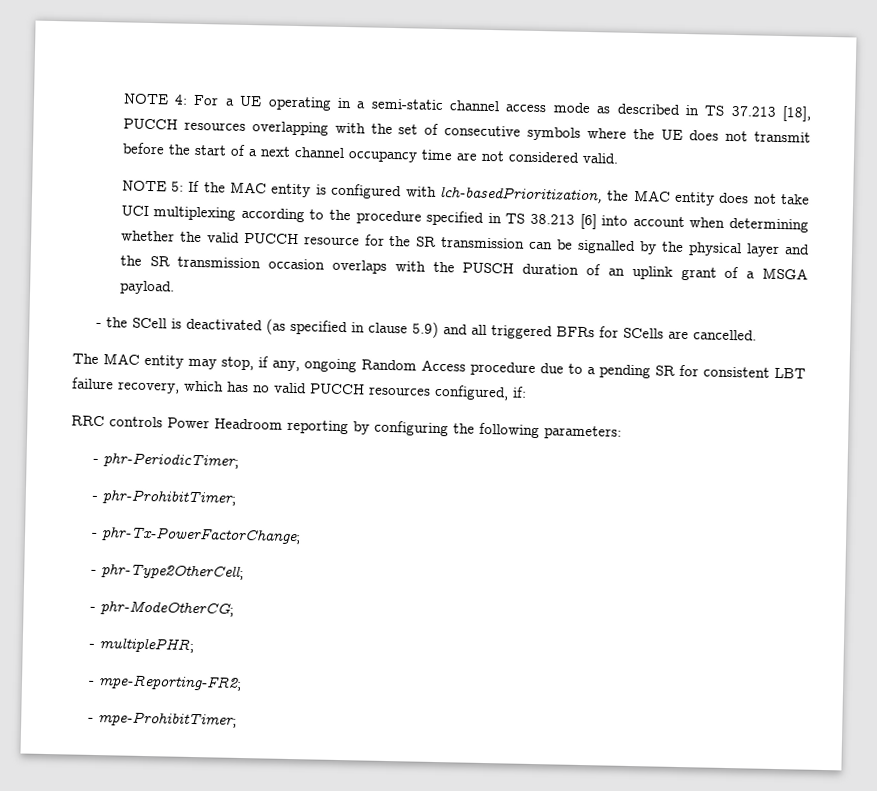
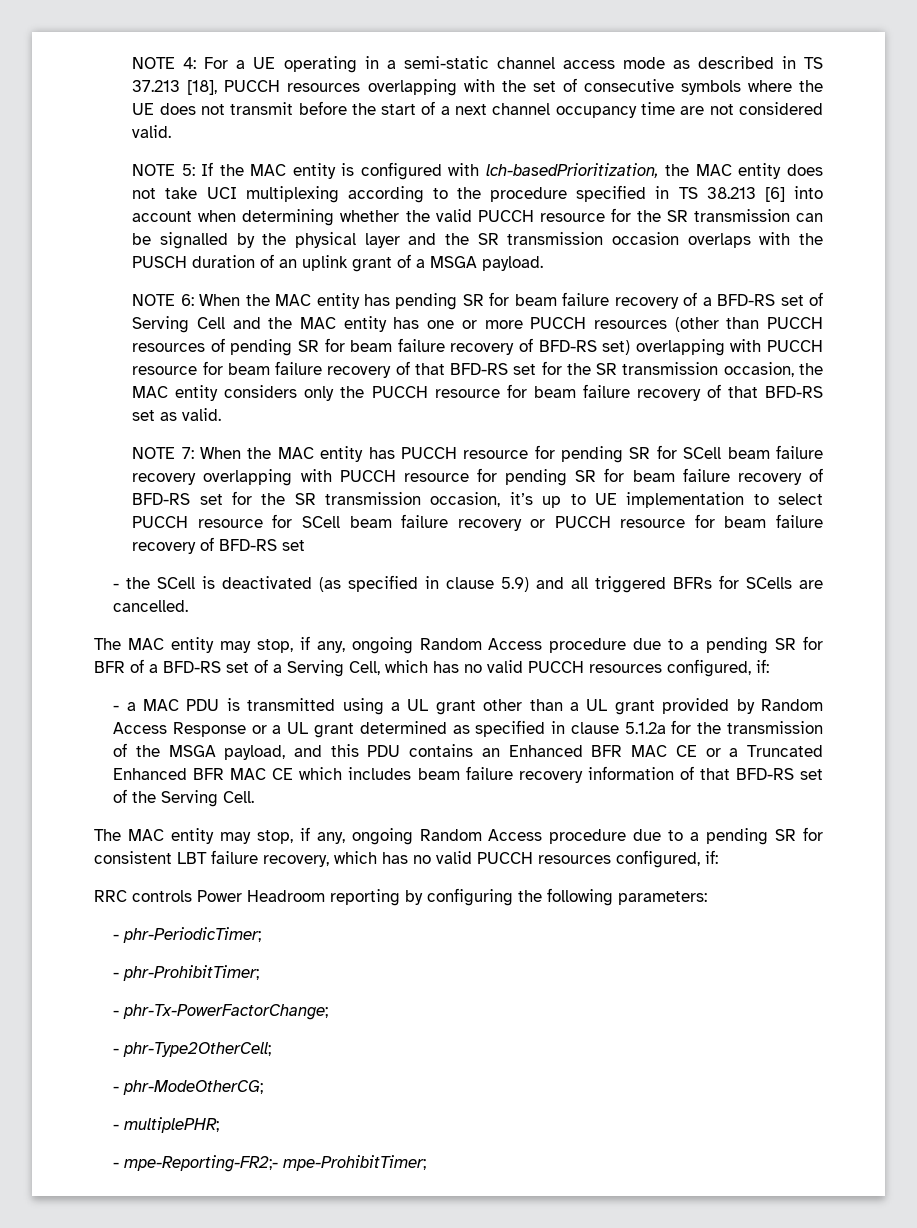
(175, 287) none -> [132,292,823,310] [132,316,823,333] [132,338,823,356] [132,361,823,378] [132,384,823,401] [132,408,222,421] [132,445,824,463] [132,468,824,486] [132,491,823,508] [132,514,823,531] [132,537,306,554] // NOTE 6: When the MAC entity has pending SR for beam failure recovery of a BFD-RS set of Serving Cell and the MAC entity has one or more PUCCH resources (other than PUCCH resources of pending SR for beam failure recovery of BFD-RS set) overlapping with PUCCH resource for beam failure recovery of that BFD-RS set for the SR transmission occasion, the MAC entity considers only the PUCCH resource for beam failure recovery of that BFD-RS set as valid. // NOTE 7: When the MAC entity has PUCCH resource for pending SR for SCell beam failure recovery overlapping with PUCCH resource for pending SR for beam failure recovery of BFD-RS set for the SR transmission occasion, it’s up to UE implementation to select PUCCH resource for SCell beam failure recovery or PUCCH resource for beam failure recovery of BFD-RS set
(757, 335) none -> [94,636,823,654] [94,659,769,677] [113,698,824,715] [113,720,823,738] [113,743,823,760] [113,766,824,783] [113,789,255,807] // The MAC entity may stop, if any, ongoing Random Access procedure due to a pending SR for BFR of a BFD-RS set of a Serving Cell, which has no valid PUCCH resources configured, if: // - a MAC PDU is transmitted using a UL grant other than a UL grant provided by Random Access Response or a UL grant determined as specified in clause 5.1.2a for the transmission of the MSGA payload, and this PDU contains an Enhanced BFR MAC CE or a Truncated Enhanced BFR MAC CE which includes beam failure recovery information of that BFD-RS set of the Serving Cell.
[97,674,242,691] [87,717,94,722] mpe-Reporting-FR2; // - -> [124,1155,279,1172] mpe-Reporting-FR2;-

